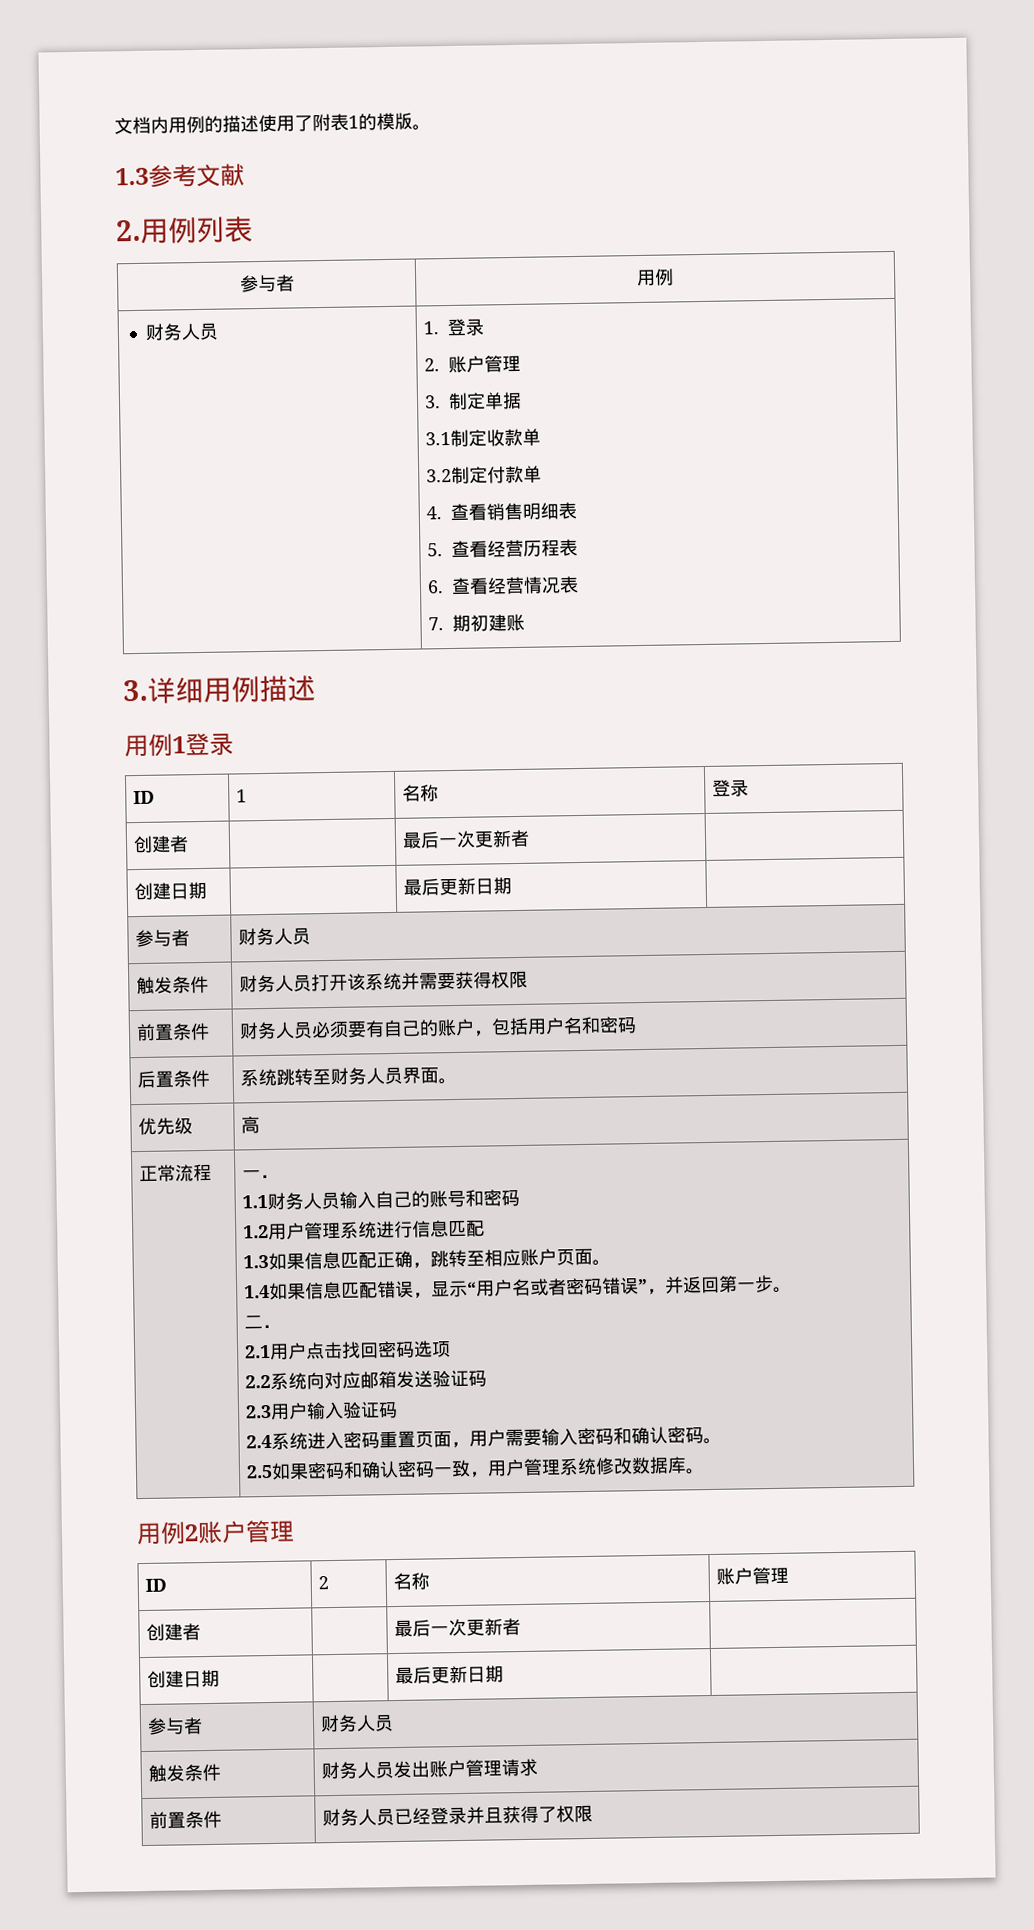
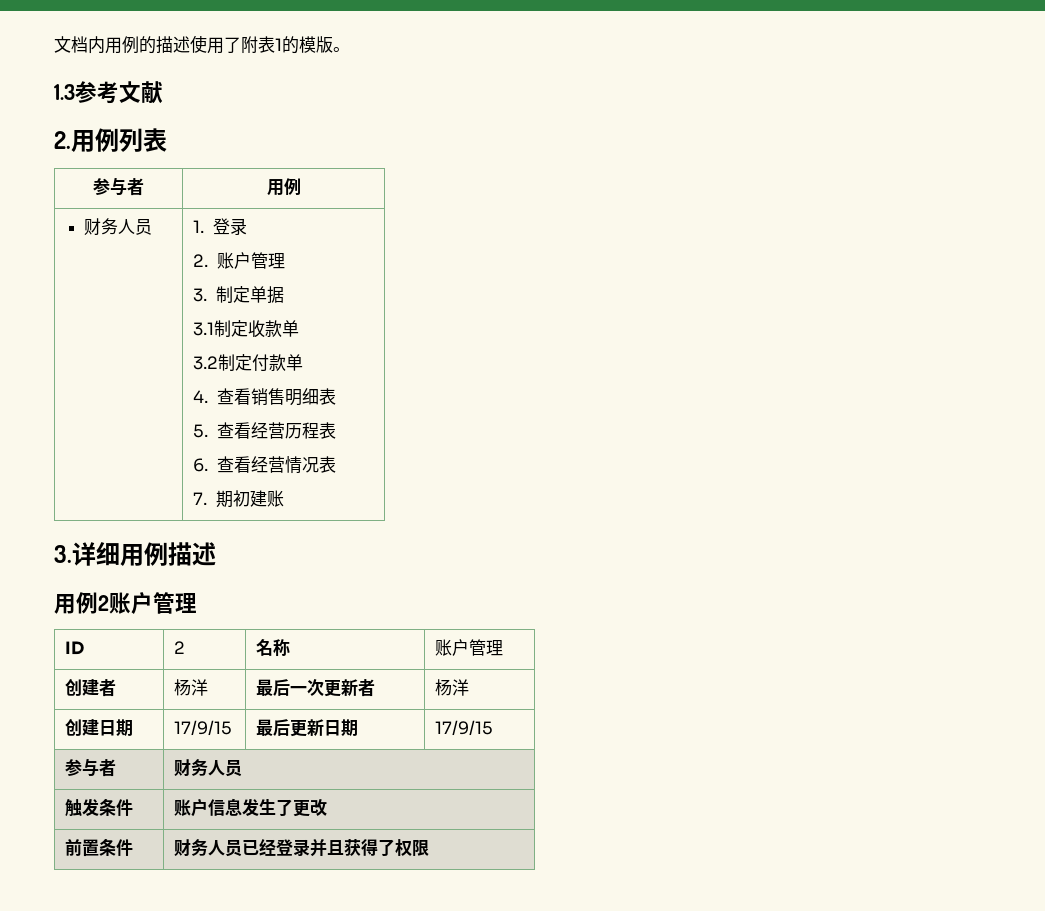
[124,732,234,758] [133,790,156,805] [236,789,248,803] [402,784,440,802] [712,779,750,797] [133,835,190,854] [402,829,531,849] [134,881,208,901] [403,877,513,896] [135,929,191,948] [238,927,312,946] [136,975,210,995] [239,970,529,993] [136,1022,211,1042] [239,1016,638,1040] [137,1069,211,1089] [240,1066,458,1087] [138,1117,194,1136] [241,1116,261,1134] [139,1163,213,1183] [242,1170,280,1179] [242,1189,521,1210] [243,1219,486,1240] [243,1248,612,1270] [244,1274,793,1300] [244,1315,282,1329] [245,1340,452,1360] [245,1369,488,1390] [245,1401,399,1420] [246,1426,723,1450] [246,1456,706,1480] // 用例1登录 // ID | 1 | 名称 | 登录 // 创建者 | | 最后一次更新者 | // 创建日期 | | 最后更新日期 | // 参与者 | 财务人员 // 触发条件 | 财务人员打开该系统并需要获得权限 // 前置条件 | 财务人员必须要有自己的账户，包括用户名和密码 // 后置条件 | 系统跳转至财务人员界面。 // 优先级 | 高 // 正常流程 | 一． // 1.1财务人员输入自己的账号和密码 // 1.2用户管理系统进行信息匹配 // 1.3如果信息匹配正确，跳转至相应账户页面。 // 1.4如果信息匹配错误，显示“用户名或者密码错误”，并返回第一步。 // 二． // 2.1用户点击找回密码选项 // 2.2系统向对应邮箱发送验证码 // 2.3用户输入验证码 // 2.4系统进入密码重置页面，用户需要输入密码和确认密码。 // 2.5如果密码和确认密码一致，用户管理系统修改数据库。 -> (216, 554) none
[394,1618,522,1638] [147,1669,221,1688] [395,1665,505,1685] [147,1717,204,1735] [320,1714,395,1733] [148,1763,222,1782] [321,1758,539,1780] | 最后一次更新者 | // 创建日期 | | 最后更新日期 | // 参与者 | 财务人员 // 触发条件 | 财务人员发出账户管理请求 -> [174,679,209,696] [256,679,376,697] [435,679,470,696] [65,719,134,736] [174,720,233,736] [256,719,359,737] [435,720,494,736] [65,758,117,777] [174,759,243,777] [65,798,134,816] [174,798,328,817] 杨洋 | 最后一次更新者 | 杨洋 // 创建日期 | 17/9/15 | 最后更新日期 | 17/9/15 // 参与者 | 财务人员 // 触发条件 | 账户信息发生了更改

